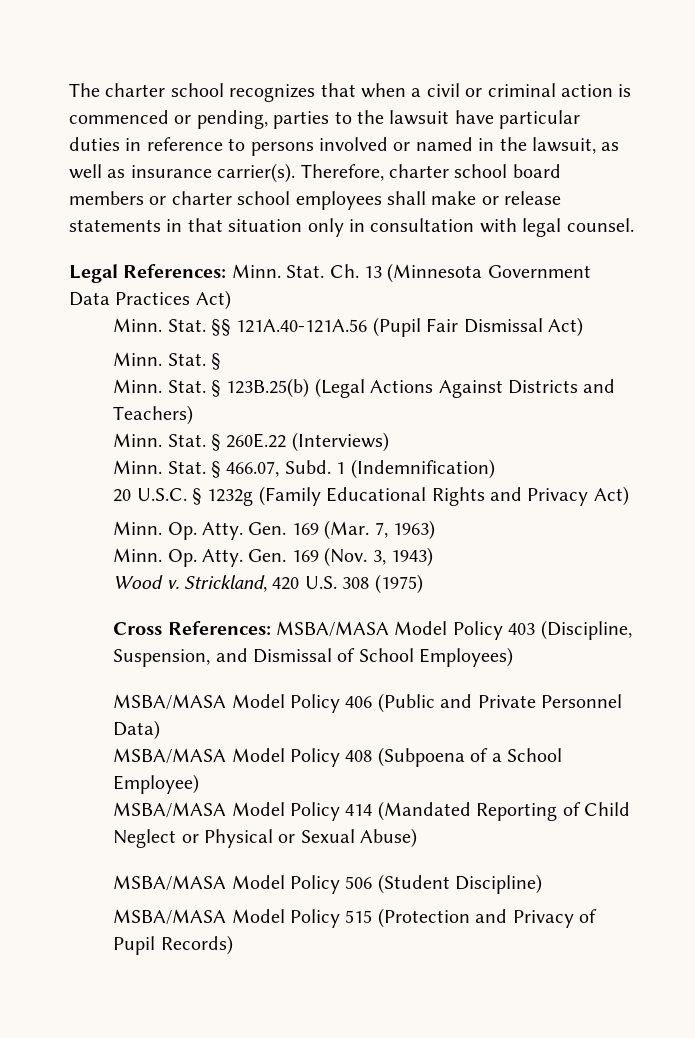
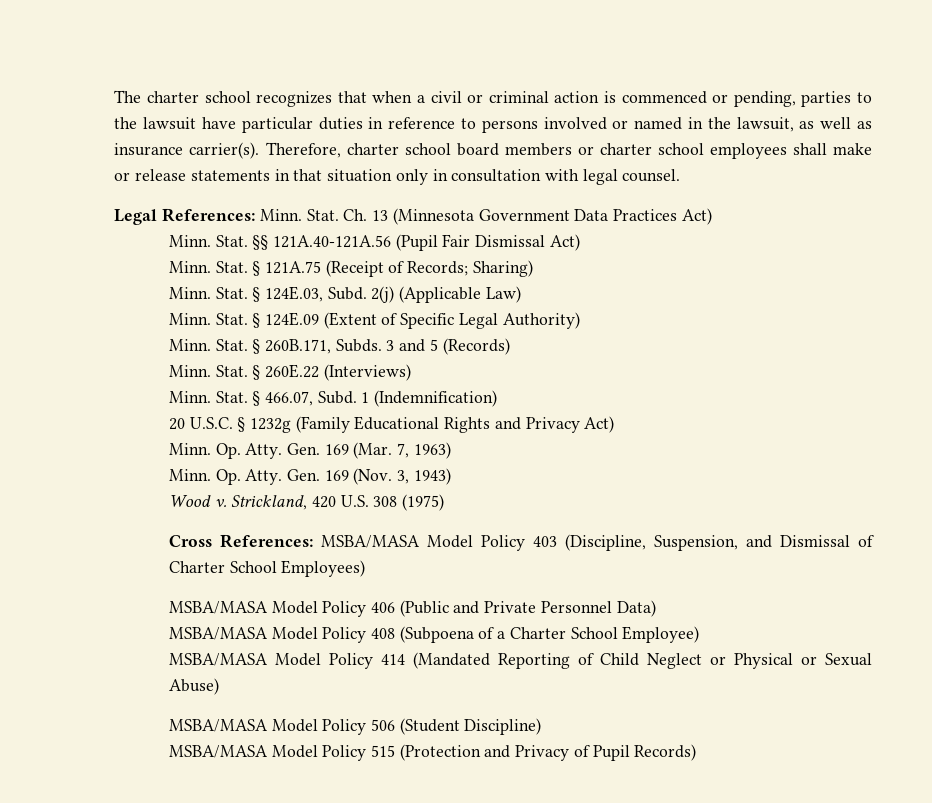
[113,378,616,398] [113,405,194,425] // Minn. Stat. § 123B.25(b) (Legal Actions Against Districts and Teachers) -> [265,260,533,277] [168,286,521,303] [168,312,580,329] [168,338,510,355] 121A.75 (Receipt of Records; Sharing) // Minn. Stat. § 124E.03, Subd. 2(j) (Applicable Law) // Minn. Stat. § 124E.09 (Extent of Specific Legal Authority) // Minn. Stat. § 260B.171, Subds. 3 and 5 (Records)
(356, 655) none -> [168,561,225,573] Charter
(502, 757) none -> [509,627,566,639] Charter

